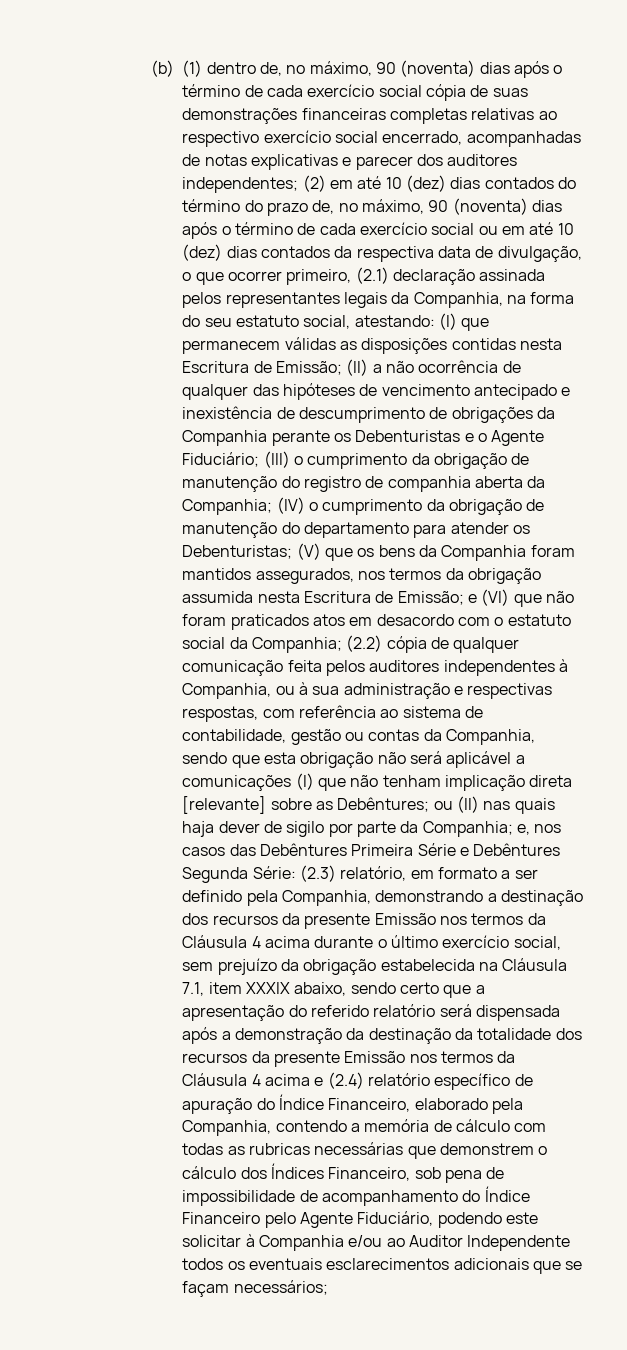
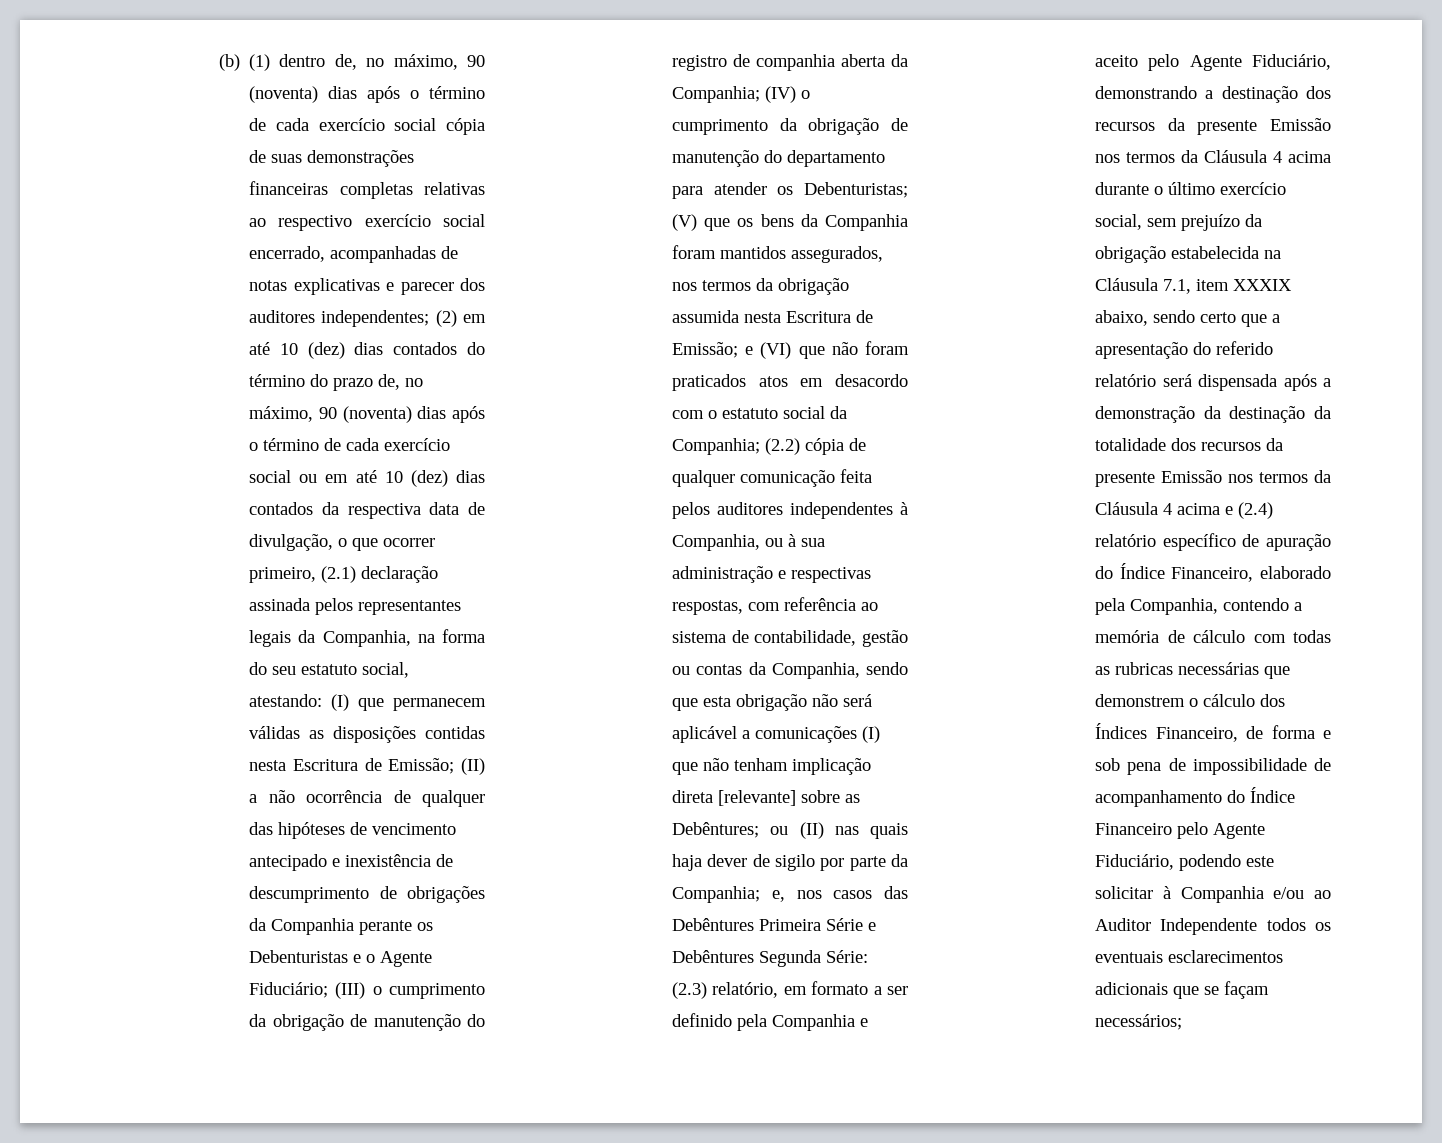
[282,890,372,906] Companhia, -> [772,1014,869,1031] [1095,54,1331,71] Companhia e aceito pelo Agente Fiduciário,
(411, 1174) none -> [1246,725,1331,739] de forma e

